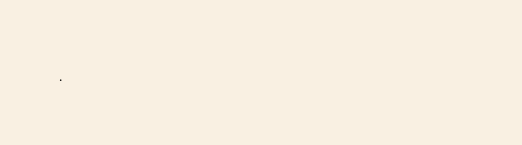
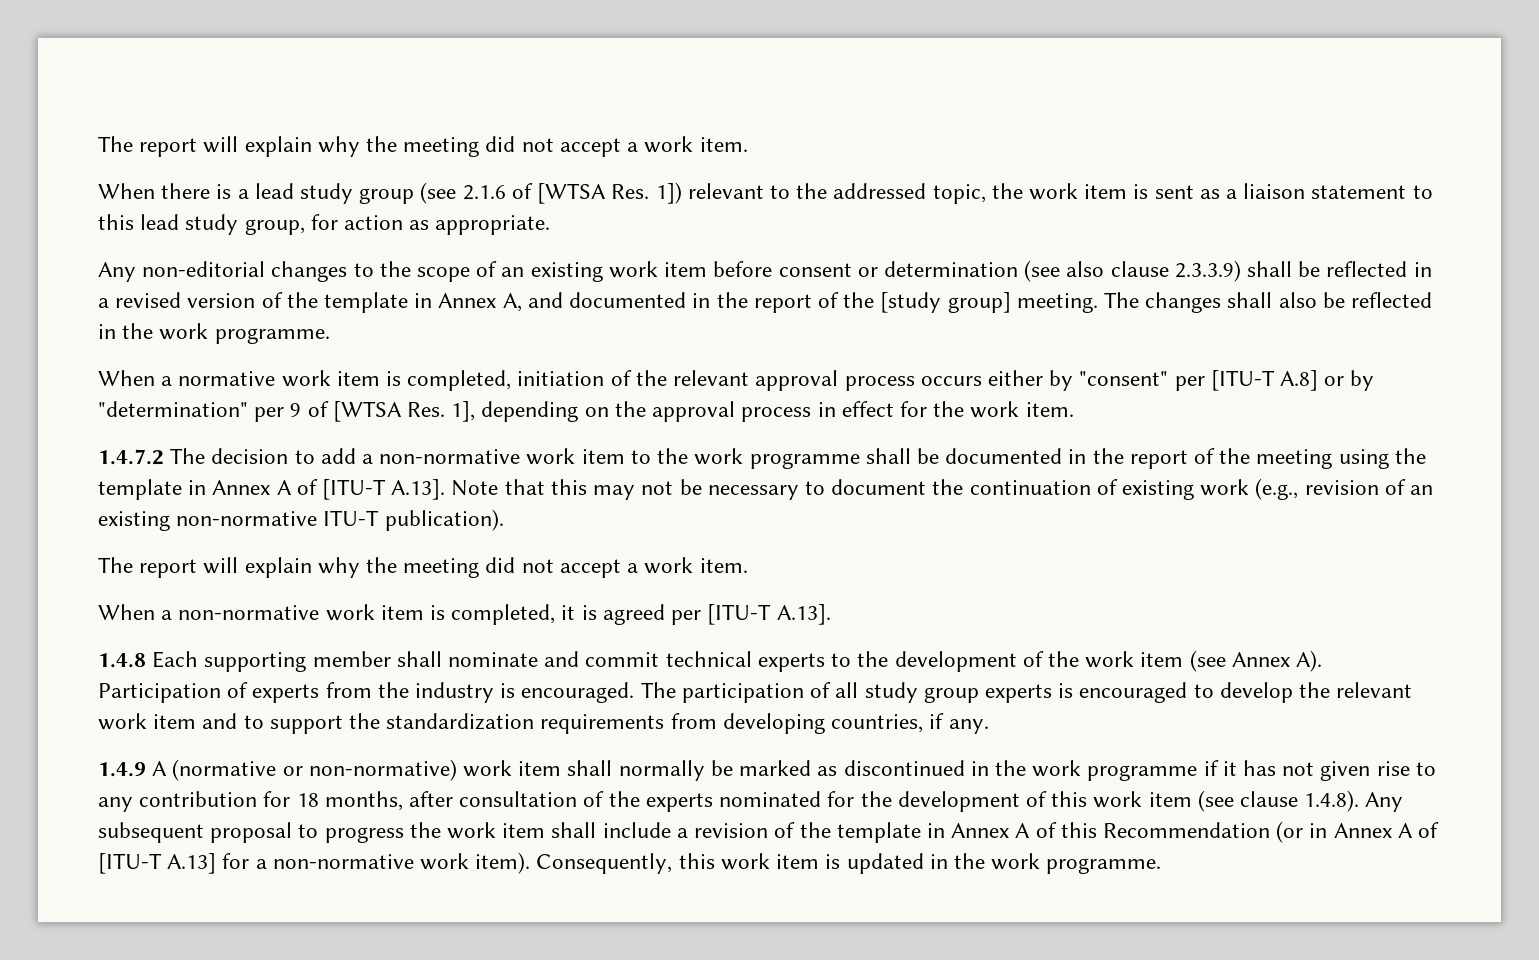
[59,79,62,81] . -> [98,136,748,157] [98,182,1433,204] [98,214,551,235] [98,260,1432,282] [98,292,1433,313] [98,323,330,344] [98,370,1375,391] [98,401,1074,422] [98,448,1426,469] [98,478,1434,500] [98,509,504,531] [98,557,748,578] [98,604,831,625] [98,650,1322,672] [98,682,1413,703] [98,713,989,734] [98,759,1436,781] [98,790,1404,812] [98,821,1440,843] [98,852,1162,874] The report will explain why the meeting did not accept a work item. // When there is a lead study group (see 2.1.6 of [WTSA Res. 1]) relevant to the addressed topic, the work item is sent as a liaison statement to this lead study group, for action as appropriate. // Any non-editorial changes to the scope of an existing work item before consent or determination (see also clause 2.3.3.9) shall be reflected in a revised version of the template in Annex A, and documented in the report of the [study group] meeting. The changes shall also be reflected in the work programme. // When a normative work item is completed, initiation of the relevant approval process occurs either by "consent" per [ITU-T A.8] or by "determination" per 9 of [WTSA Res. 1], depending on the approval process in effect for the work item. // 1.4.7.2 The decision to add a non-normative work item to the work programme shall be documented in the report of the meeting using the template in Annex A of [ITU-T A.13]. Note that this may not be necessary to document the continuation of existing work (e.g., revision of an existing non-normative ITU-T publication). // The report will explain why the meeting did not accept a work item. // When a non-normative work item is completed, it is agreed per [ITU-T A.13]. // 1.4.8 Each supporting member shall nominate and commit technical experts to the development of the work item (see Annex A). Participation of experts from the industry is encouraged. The participation of all study group experts is encouraged to develop the relevant work item and to support the standardization requirements from developing countries, if any. // 1.4.9 A (normative or non-normative) work item shall normally be marked as discontinued in the work programme if it has not given rise to any contribution for 18 months, after consultation of the experts nominated for the development of this work item (see clause 1.4.8). Any subsequent proposal to progress the work item shall include a revision of the template in Annex A of this Recommendation (or in Annex A of [ITU-T A.13] for a non-normative work item). Consequently, this work item is updated in the work programme.

